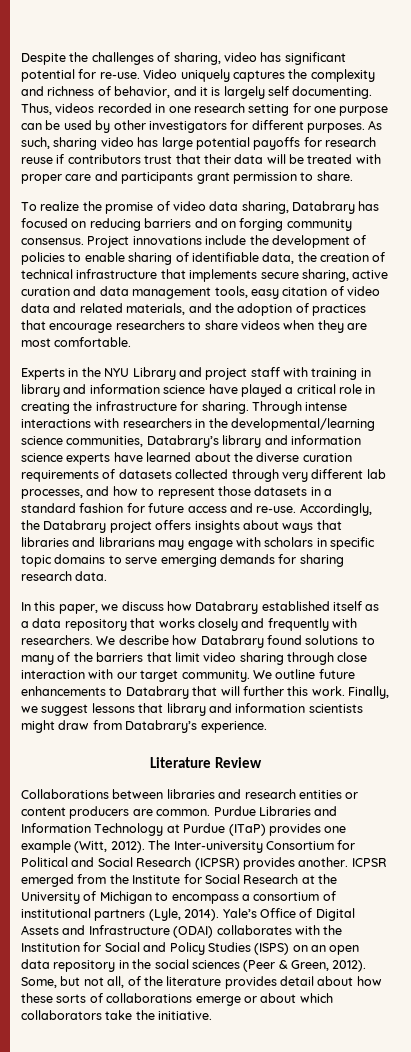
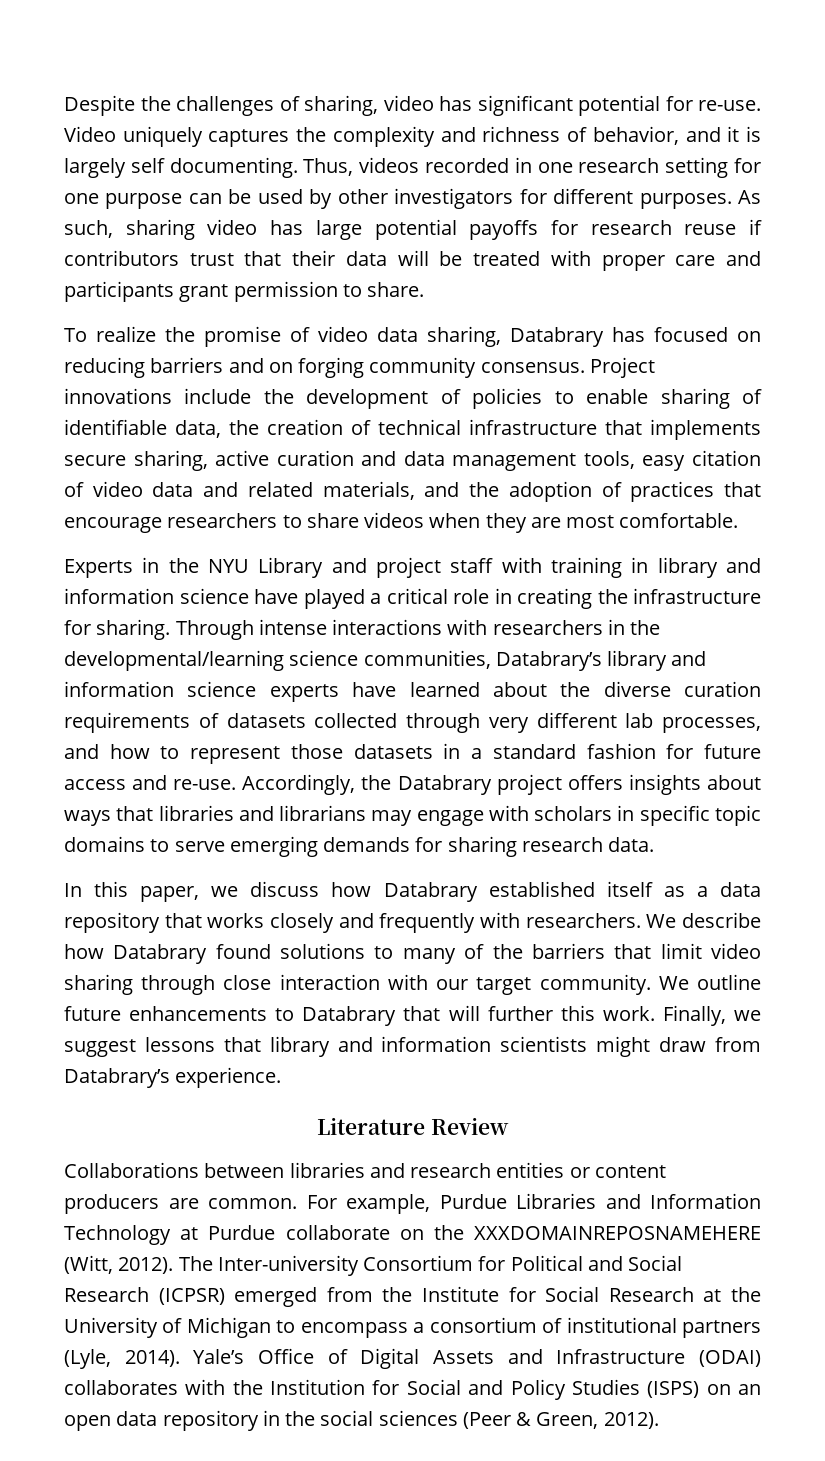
(211, 812) none -> [306,1194,430,1214] For example,
[228,823,347,836] [21,840,71,853] (ITaP) provides one example -> [285,1225,761,1240] collaborate on the XXXDOMAINREPOSNAMEHERE
[242,857,387,870] provides another. ICPSR -> (225, 1296) none
[21,976,382,989] [21,993,333,1006] [21,1010,213,1020] Some, but not all, of the literature provides detail about how these sorts of collaborations emerge or about which collaborators take the initiative. -> (659, 1420) none

